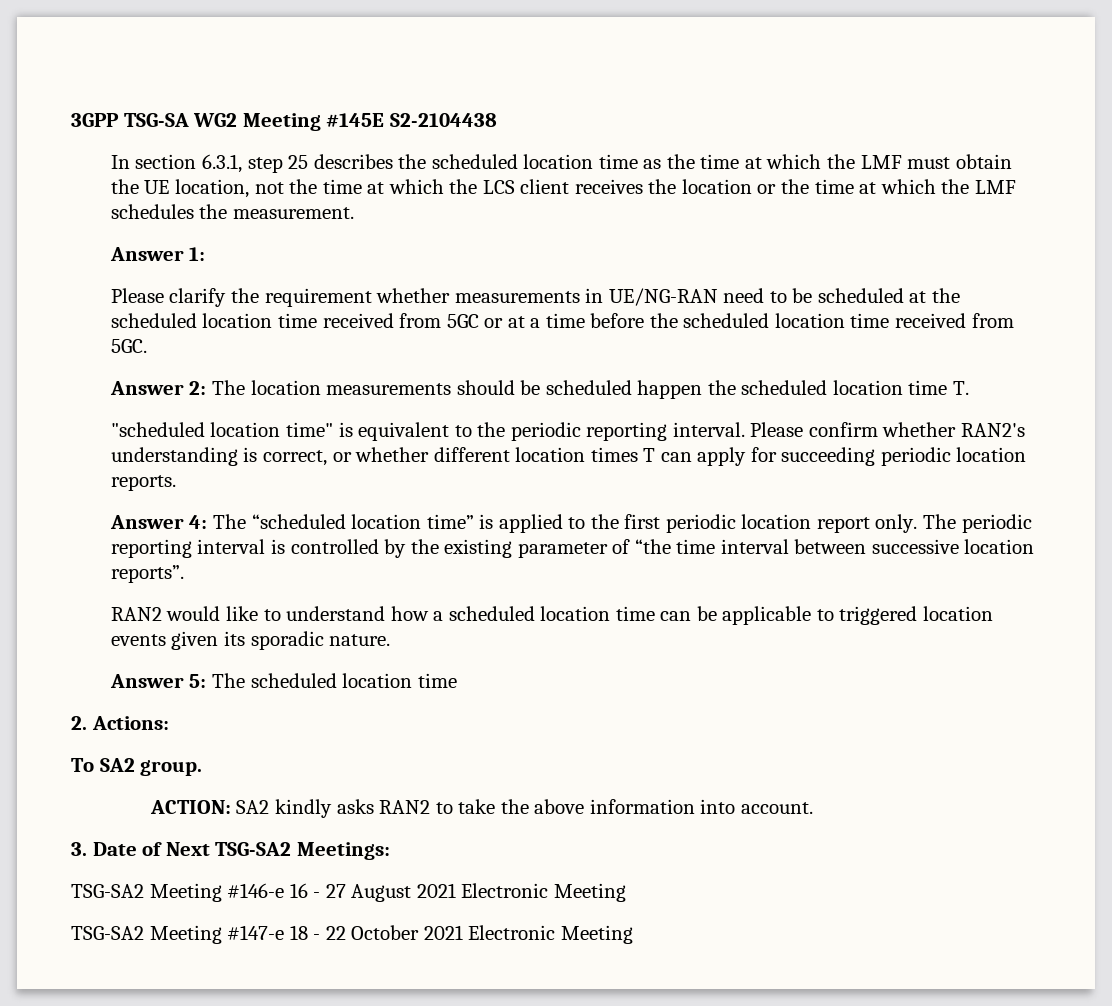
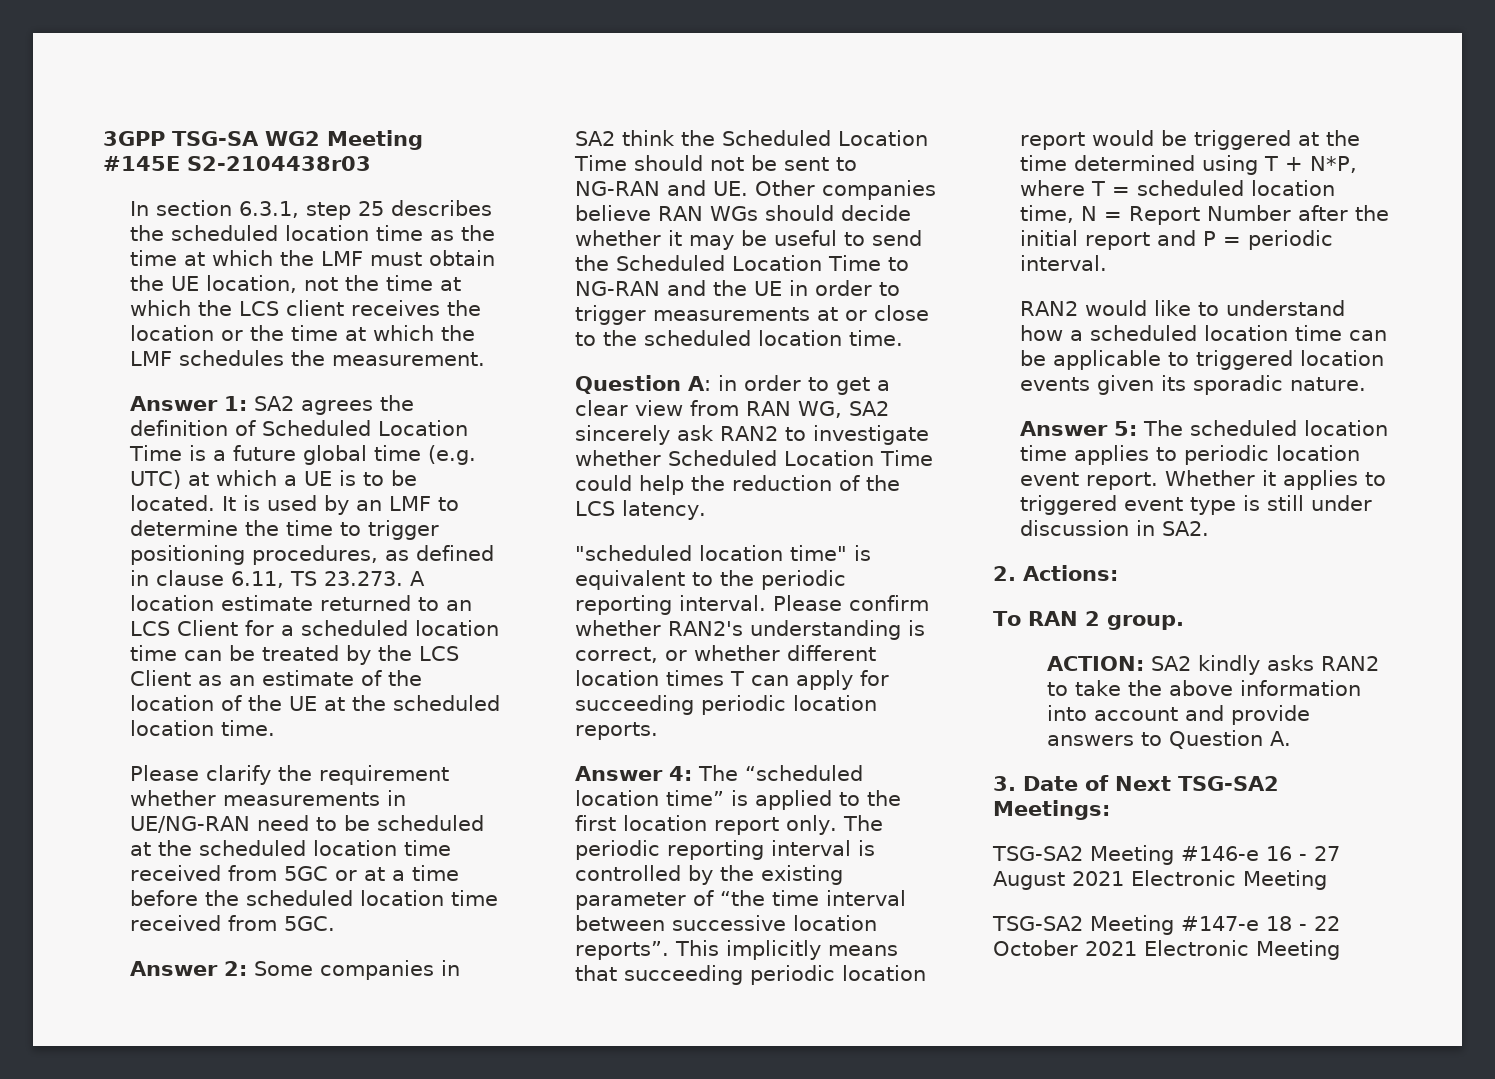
[389,113,497,127] S2-2104438 -> [187,156,371,171] S2-2104438r03
(206, 254) none -> [254,395,415,415] [130,420,469,436] [129,445,477,465] [130,470,418,489] [130,495,460,515] [130,520,440,540] [130,545,495,565] [130,570,426,588] [130,595,473,611] [130,620,500,636] [130,645,460,665] [130,670,423,686] [130,695,501,711] [130,720,276,736] SA2 agrees the definition of Scheduled Location Time is a future global time (e.g. UTC) at which a UE is to be located. It is used by an LMF to determine the time to trigger positioning procedures, as defined in clause 6.11, TS 23.273. A location estimate returned to an LCS Client for a scheduled location time can be treated by the LCS Client as an estimate of the location of the UE at the scheduled location time.
[212,380,969,399] The location measurements should be scheduled happen the scheduled location time T. -> [254,960,461,980] [575,130,929,146] [574,155,858,171] [575,180,937,200] [575,205,912,221] [575,230,923,250] [575,255,910,271] [575,280,901,296] [575,305,930,325] [575,330,904,346] [575,375,891,395] [575,400,890,418] [575,425,930,445] [575,450,934,466] [575,475,901,495] [575,500,707,520] Some companies in SA2 think the Scheduled Location Time should not be sent to NG-RAN and UE. Other companies believe RAN WGs should decide whether it may be useful to send the Scheduled Location Time to NG-RAN and the UE in order to trigger measurements at or close to the scheduled location time. // Question A: in order to get a clear view from RAN WG, SA2 sincerely ask RAN2 to investigate whether Scheduled Location Time could help the reduction of the LCS latency.
[665,514,736,533] periodic -> (617, 823) none
(184, 574) none -> [675,940,899,960] [575,965,927,985] [1020,130,1361,150] [1020,155,1358,175] [1020,180,1336,196] [1020,205,1390,225] [1020,230,1334,250] [1020,255,1108,271] This implicitly means that succeeding periodic location report would be triggered at the time determined using T + N*P, where T = scheduled location time, N = Report Number after the initial report and P = periodic interval.
(457, 680) none -> [1074,445,1361,465] [1020,470,1387,490] [1020,495,1373,515] [1020,520,1210,536] applies to periodic location event report. Whether it applies to triggered event type is still under discussion in SA2.
[99,758,135,772] SA2 -> [1027,611,1100,626] RAN 2
[740,802,813,814] account. -> [1094,705,1311,725] [1047,730,1292,749] account and provide answers to Question A.

